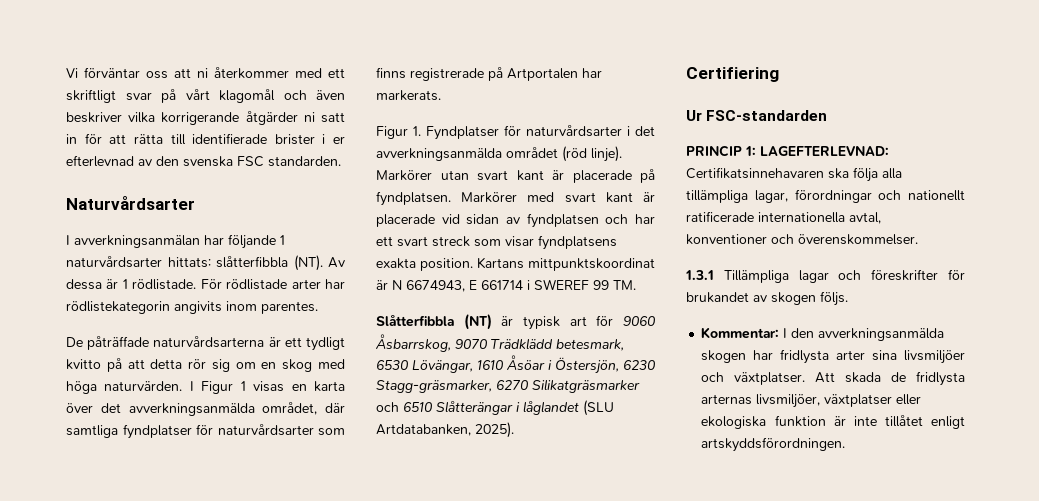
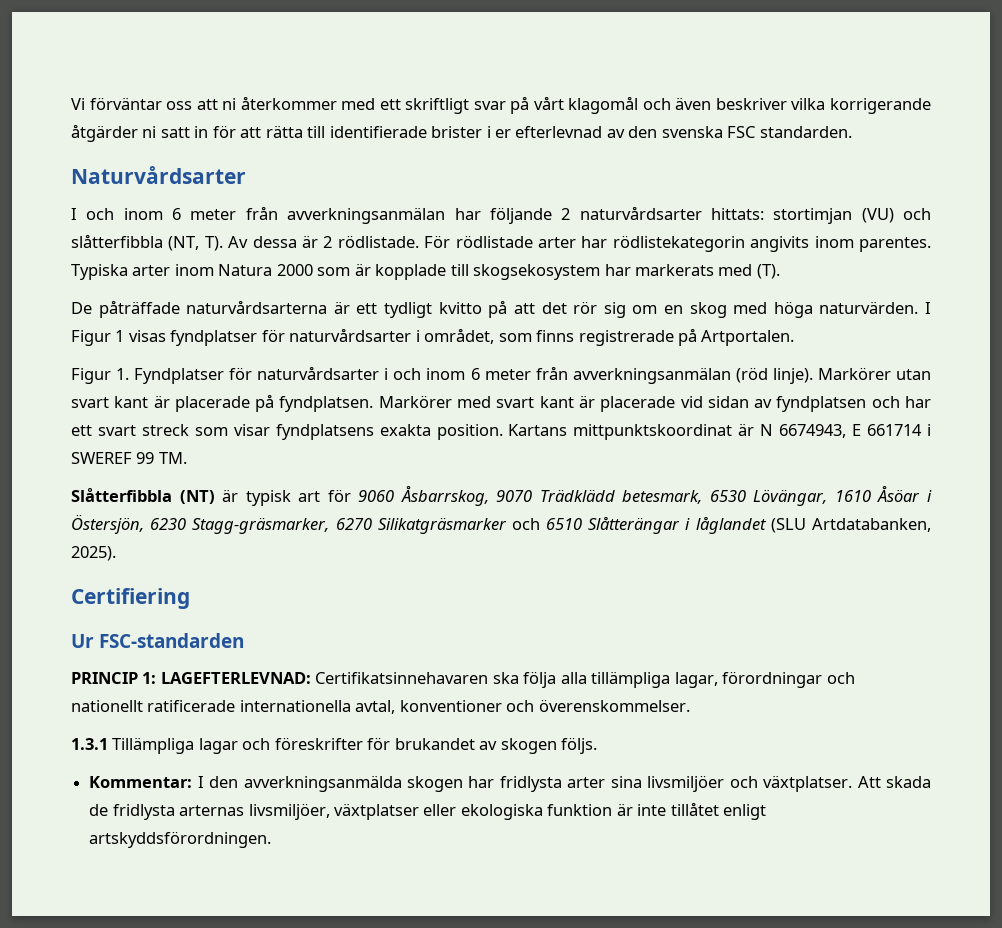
(70, 240) none -> [86,206,278,220] och inom 6 meter från
[280,235,285,245] 1 -> [561,208,571,220] 2
[216,255,323,271] slåtterfibbla (NT). -> [773,208,931,224] [71,234,223,251] stortimjan (VU) och slåtterfibbla (NT, T).
[122,279,128,289] 1 -> [323,236,333,248] 2
(318, 307) none -> [71,263,780,280] Typiska arter inom Natura 2000 som är kopplade till skogsekosystem har markerats med (T).
[150,359,183,369] detta -> [541,302,567,314] det
[291,381,345,392] [66,402,345,416] [66,425,118,438] en karta över det avverkningsanmälda området, där samtliga -> (166, 336) none
(314, 430) none -> [415,328,495,344] i området,
[507,68,602,81] [376,90,441,101] Artportalen har markerats. -> [701,330,795,346] Artportalen.
[635,126,655,136] [376,147,558,161] det avverkningsanmälda området -> [393,366,731,384] och inom 6 meter från avverkningsanmälan

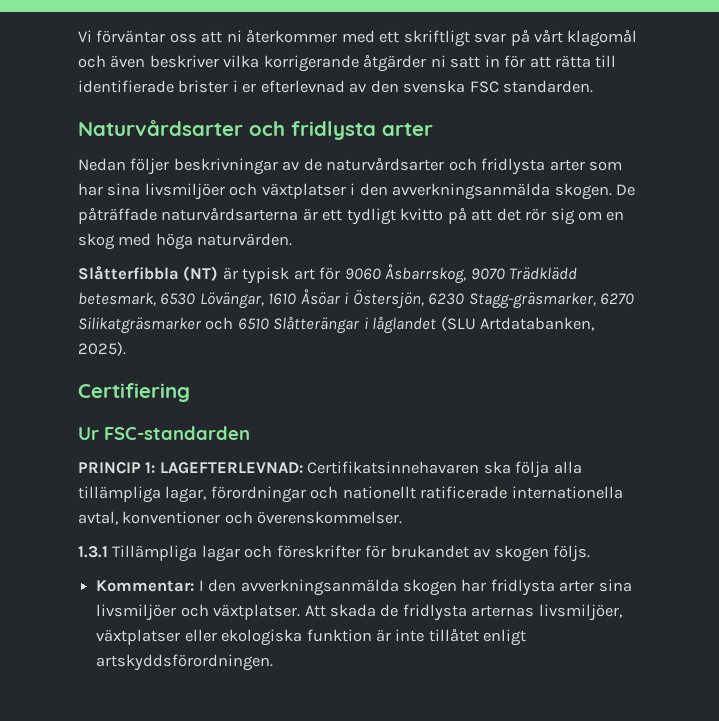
[71,206,931,224] [71,234,931,252] [71,263,780,280] // I och inom 6 meter från avverkningsanmälan har följande 2 naturvårdsarter hittats: stortimjan (VU) och slåtterfibbla (NT, T). Av dessa är 2 rödlistade. För rödlistade arter har rödlistekategorin angivits inom parentes. Typiska arter inom Natura 2000 som är kopplade till skogsekosystem har markerats med (T). // -> [249,121,433,140] [78,157,623,175] [78,183,612,200] och fridlysta arter // Nedan följer beskrivningar av de naturvårdsarter och fridlysta arter som har sina livsmiljöer och växtplatser i den avverkningsanmälda skogen.
[924,302,931,314] [71,328,795,346] [71,366,932,384] [71,394,931,412] [71,423,931,440] [71,452,187,464] I Figur 1 visas fyndplatser för naturvårdsarter i området, som finns registrerade på Artportalen. // Figur 1. Fyndplatser för naturvårdsarter i och inom 6 meter från avverkningsanmälan (röd linje). Markörer utan svart kant är placerade på fyndplatsen. Markörer med svart kant är placerade vid sidan av fyndplatsen och har ett svart streck som visar fyndplatsens exakta position. Kartans mittpunktskoordinat är N 6674943, E 661714 i SWEREF 99 TM. -> (293, 239) none

